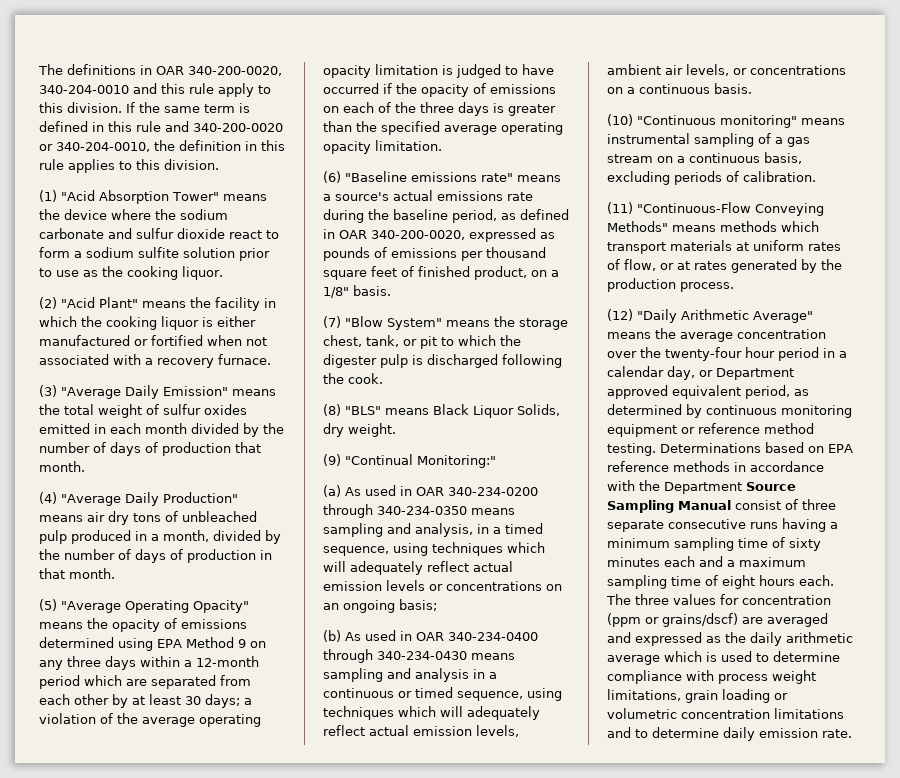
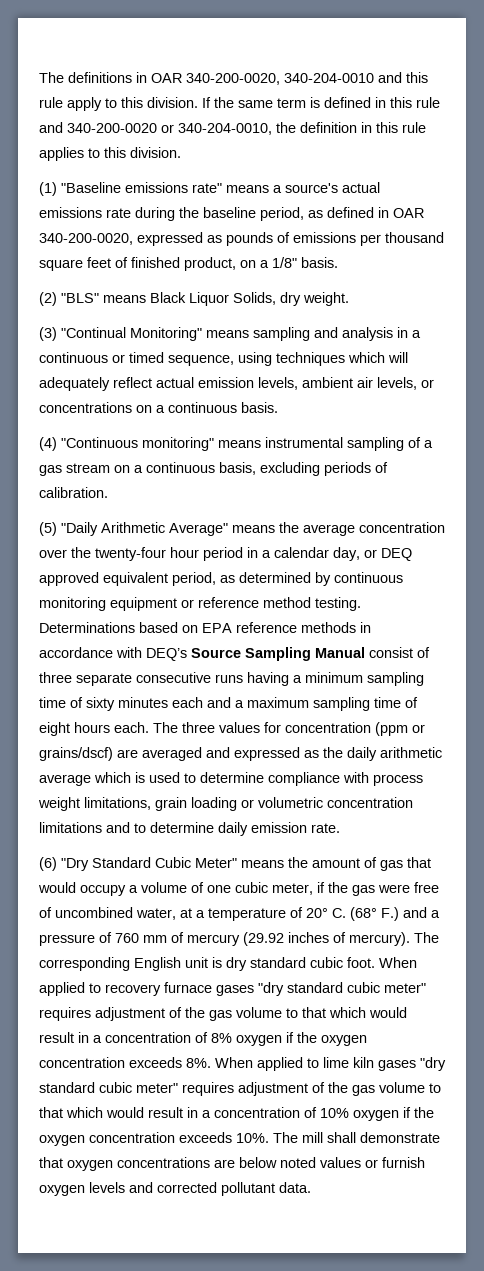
[61,190,267,204] [39,209,228,220] [39,228,279,239] [39,247,270,261] [39,266,223,280] [39,297,276,311] [39,316,256,330] [39,335,267,346] [39,354,271,368] [39,385,276,399] [39,404,247,418] [39,423,284,437] [39,442,261,456] [39,461,85,472] [39,492,238,506] [39,511,257,525] [39,530,281,544] [39,549,272,563] [39,568,115,579] [39,599,249,613] [39,618,247,632] [39,637,266,651] [39,656,259,670] [39,675,251,689] [39,694,252,708] [39,713,261,727] [323,64,554,78] [323,83,556,97] [323,102,556,116] [323,121,563,135] [323,140,442,154] [323,171,341,183] "Acid Absorption Tower" means the device where the sodium carbonate and sulfur dioxide react to form a sodium sulfite solution prior to use as the cooking liquor. // (2) "Acid Plant" means the facility in which the cooking liquor is either manufactured or fortified when not associated with a recovery furnace. // (3) "Average Daily Emission" means the total weight of sulfur oxides emitted in each month divided by the number of days of production that month. // (4) "Average Daily Production" means air dry tons of unbleached pulp produced in a month, divided by the number of days of production in that month. // (5) "Average Operating Opacity" means the opacity of emissions determined using EPA Method 9 on any three days within a 12-month period which are separated from each other by at least 30 days; a violation of the average operating opacity limitation is judged to have occurred if the opacity of emissions on each of the three days is greater than the specified average operating opacity limitation. // (6) -> (57, 189) none
[323,316,568,330] [323,335,521,349] [323,354,562,368] [323,373,383,384] [323,404,341,416] (7) "Blow System" means the storage chest, tank, or pit to which the digester pulp is discharged following the cook. // (8) -> [39,292,57,306] (2)
[323,454,496,468] [323,485,538,497] [323,504,515,518] [323,523,543,537] [323,542,545,556] [323,561,513,575] [323,580,562,591] [323,599,437,613] [323,630,538,642] [323,649,467,663] (9) "Continual Monitoring:" // (a) As used in OAR 340-234-0200 through 340-234-0350 means sampling and analysis, in a timed sequence, using techniques which will adequately reflect actual emission levels or concentrations on an ongoing basis; // (b) As used in OAR 340-234-0400 through 340-234-0430 -> [39,327,202,341] (3) "Continual Monitoring"
[607,114,633,126] (10) -> [39,437,57,451] (4)
[607,202,824,216] [607,221,819,232] [607,240,841,254] [607,259,842,273] [607,278,734,292] [607,309,633,321] (11) "Continuous-Flow Conveying Methods" means methods which transport materials at uniform rates of flow, or at rates generated by the production process. // (12) -> [39,522,57,536] (5)
[716,368,794,380] Department -> [381,548,412,561] DEQ
[639,480,742,494] the Department -> [146,648,187,661] DEQ’s
(852, 733) none -> [39,857,431,871] [38,882,439,896] [39,907,440,921] [39,932,439,946] [39,957,417,971] [39,982,426,996] [39,1007,407,1021] [39,1032,367,1046] [39,1057,446,1071] [39,1082,441,1096] [39,1107,434,1121] [39,1132,440,1146] [39,1157,425,1171] [39,1182,311,1196] // (6) "Dry Standard Cubic Meter" means the amount of gas that would occupy a volume of one cubic meter, if the gas were free of uncombined water, at a temperature of 20° C. (68° F.) and a pressure of 760 mm of mercury (29.92 inches of mercury). The corresponding English unit is dry standard cubic foot. When applied to recovery furnace gases "dry standard cubic meter" requires adjustment of the gas volume to that which would result in a concentration of 8% oxygen if the oxygen concentration exceeds 8%. When applied to lime kiln gases "dry standard cubic meter" requires adjustment of the gas volume to that which would result in a concentration of 10% oxygen if the oxygen concentration exceeds 10%. The mill shall demonstrate that oxygen concentrations are below noted values or furnish oxygen levels and corrected pollutant data.

